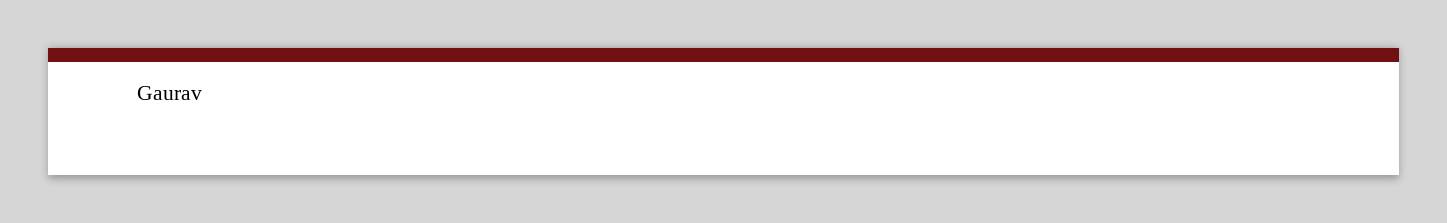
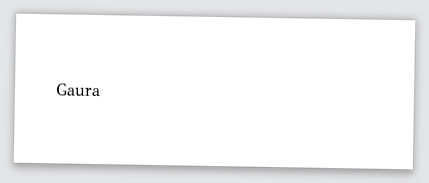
[137,86,202,100] Gaurav -> [55,83,101,97] Gaura

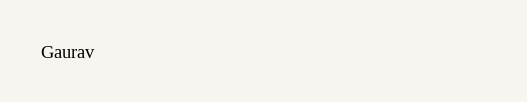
[55,83,101,97] Gaura -> [41,46,95,58] Gaurav

